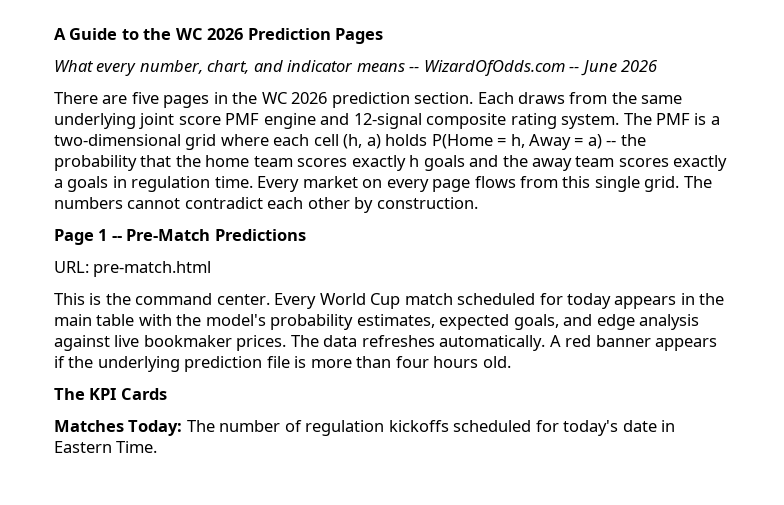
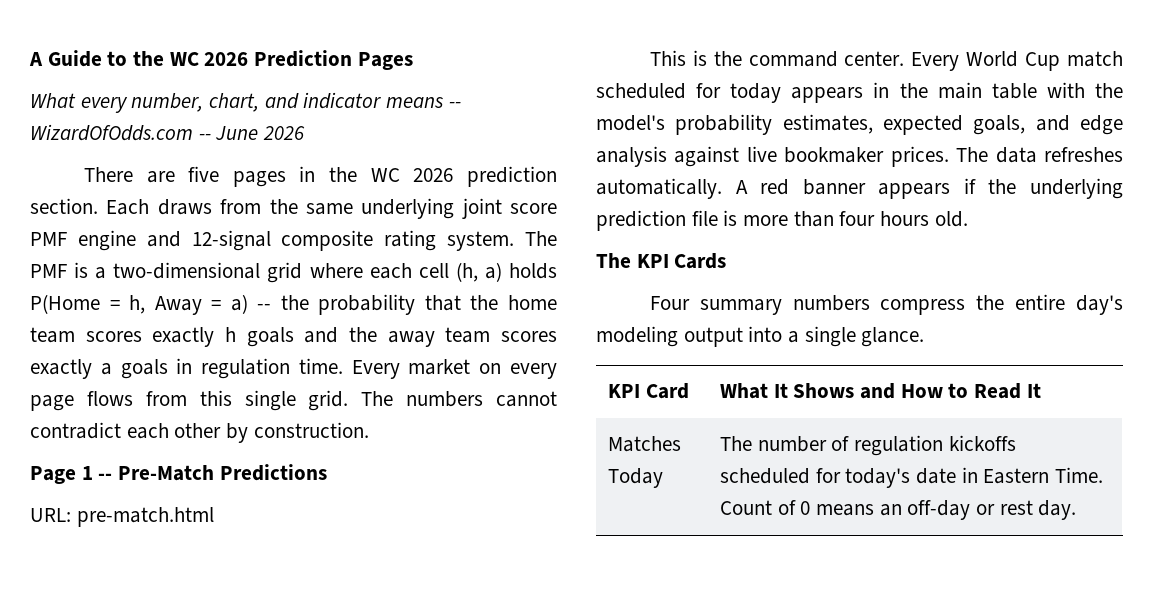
[54,420,183,436] Matches Today: -> [649,294,1123,315] [596,326,925,347] [607,383,689,399] [719,383,1041,399] [607,436,681,452] [607,468,663,488] Four summary numbers compress the entire day's modeling output into a single glance. // KPI Card | What It Shows and How to Read It // Matches Today |
(158, 447) none -> [719,500,1077,520] Count of 0 means an off-day or rest day.

